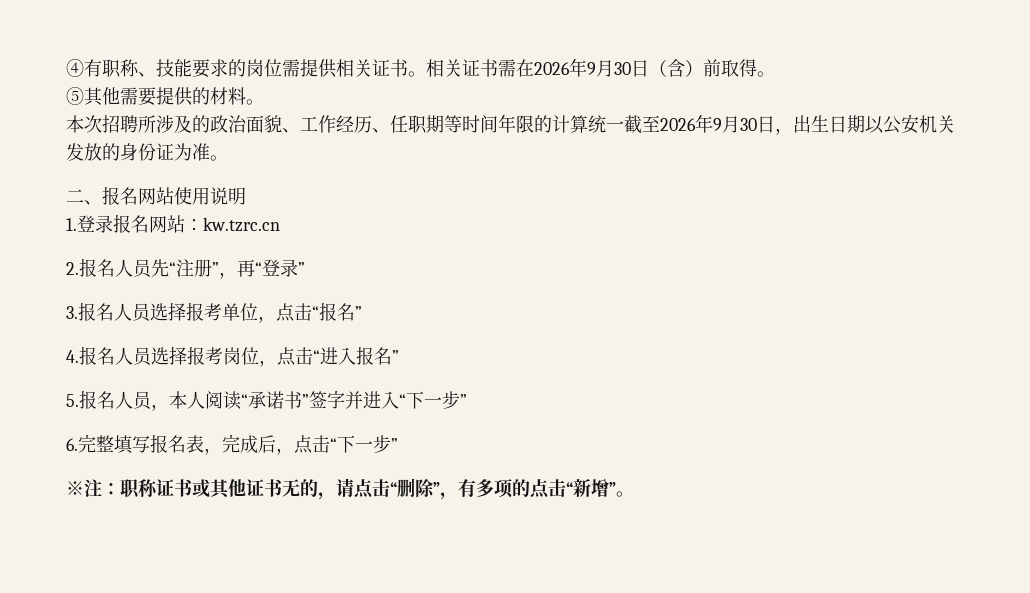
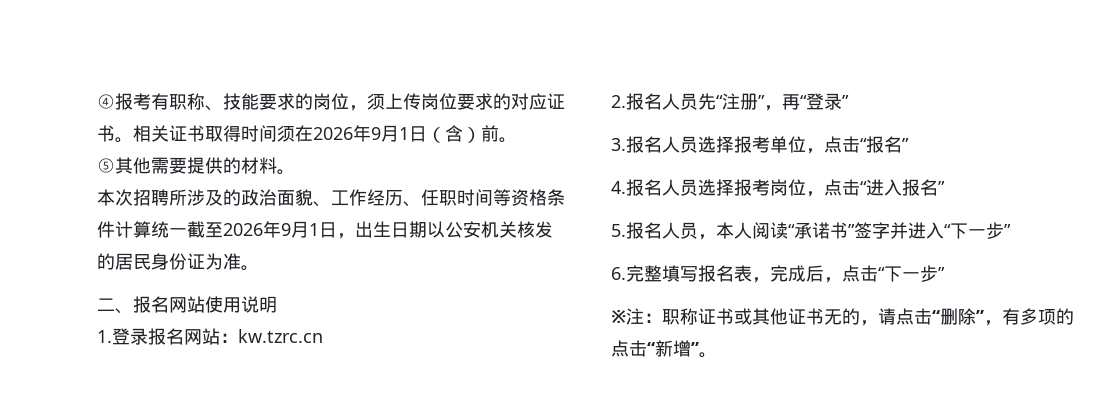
(84, 68) none -> [115,93,151,110] 报考
[282,59,372,78] 需提供相关 -> [349,93,547,111] ，须上传岗位要求的对应
[498,59,516,77] 需 -> [205,125,295,142] 取得时间须
[614,62,631,75] 30 -> [399,127,409,140] 1
[721,59,757,77] 取得 -> (499, 133) none
[426,114,552,133] 期等时间年限的 -> [457,189,565,206] [97,221,115,238] 时间等资格条件
[740,118,757,131] 30 -> [309,223,319,236] 1
[66,143,120,161] 发放的 -> [517,221,553,238] [97,253,151,270] 核发的居民

